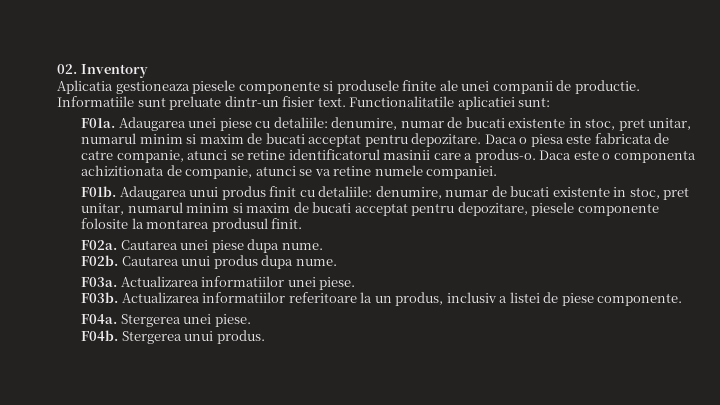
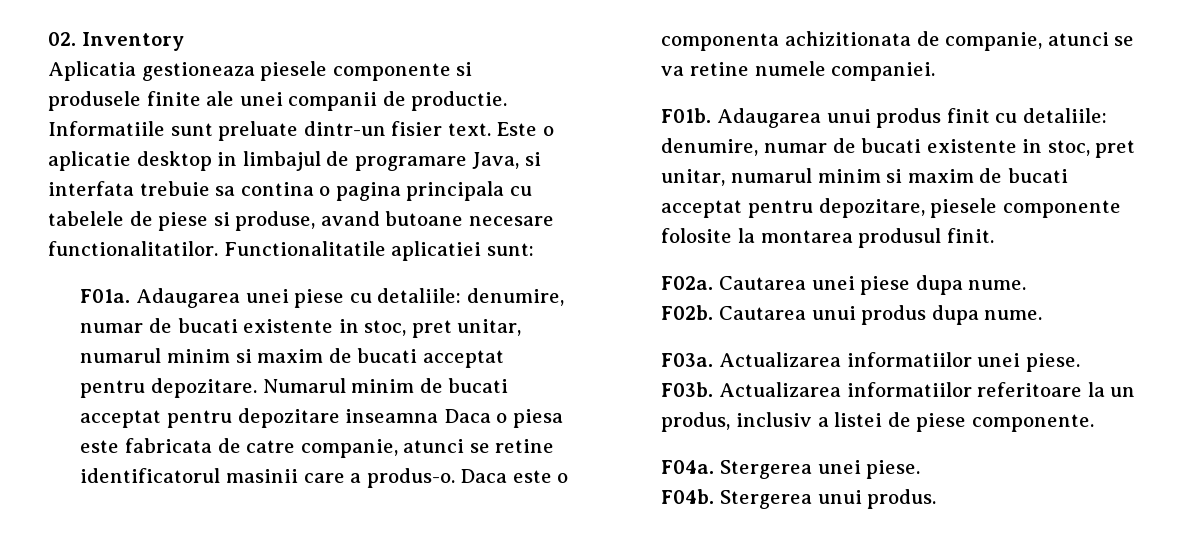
(346, 102) none -> [496,122,554,136] [48,151,541,171] [48,181,532,201] [48,211,554,231] [48,241,218,256] Este o aplicatie desktop in limbajul de programare Java, si interfata trebuie sa contina o pagina principala cu tabelele de piese si produse, avand butoane necesare functionalitatilor.
(482, 140) none -> [262,378,509,393] [80,408,439,428] Numarul minim de bucati acceptat pentru depozitare inseamna

